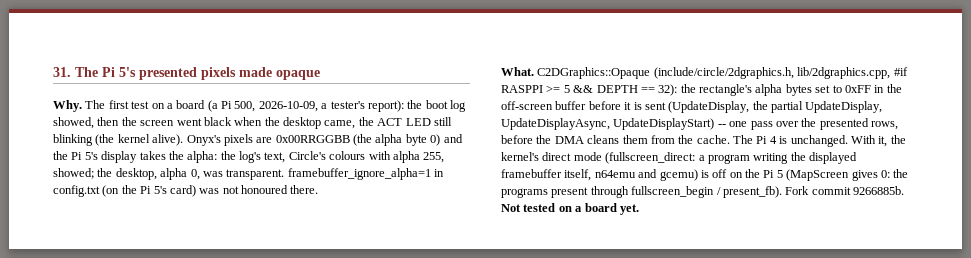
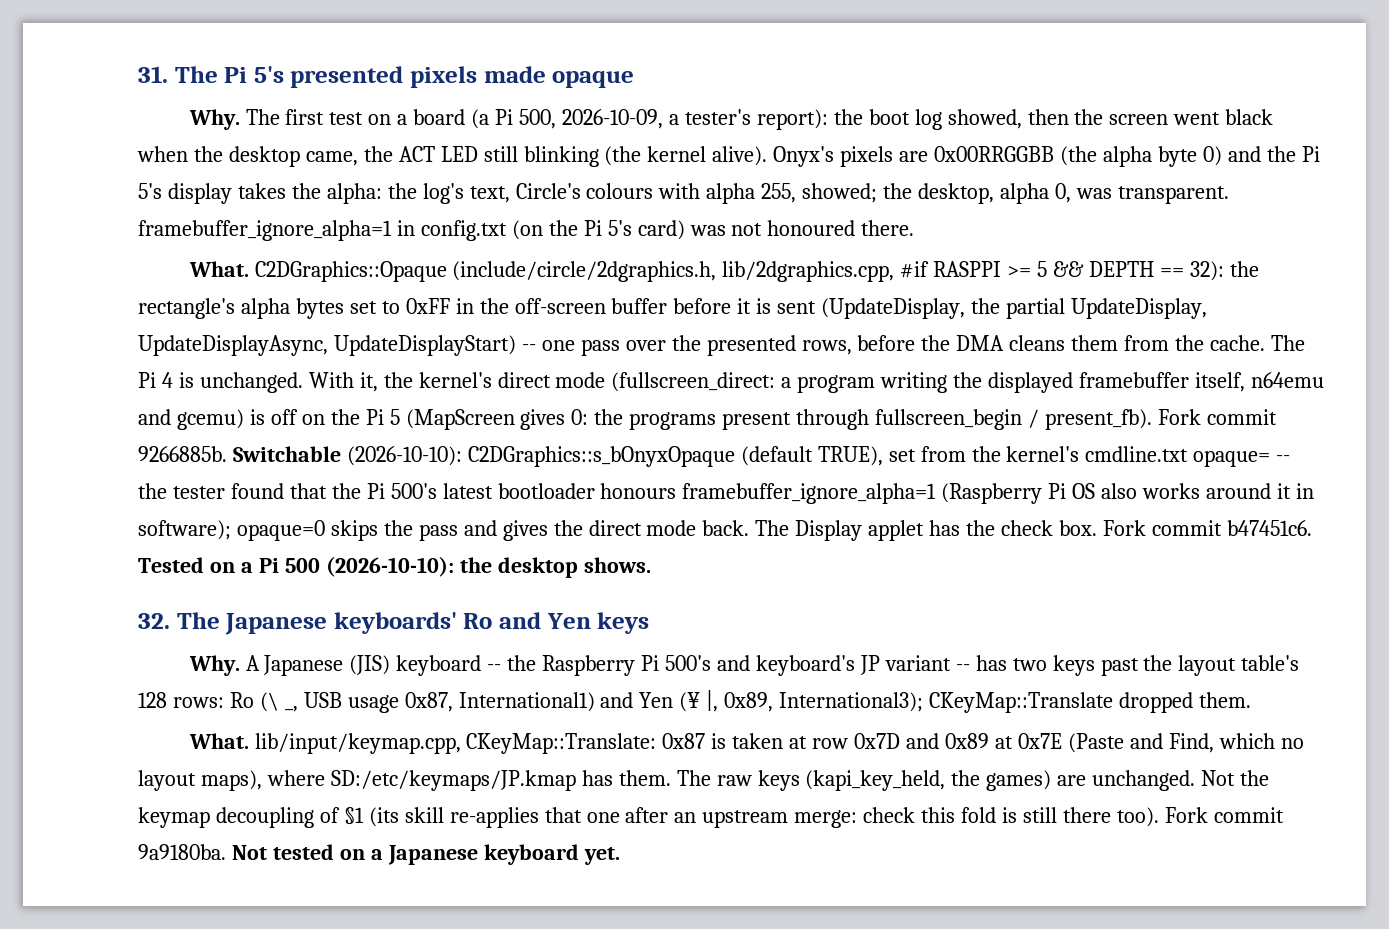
(904, 190) none -> [232,446,1291,467] [138,483,1314,504] [138,520,1312,541] [138,556,651,578] [138,612,650,635] [188,655,1300,676] [138,690,1251,713] [188,733,1304,754] [138,770,1270,791] [138,807,1284,828] [138,844,226,860] Switchable (2026-10-10): C2DGraphics::s_bOnyxOpaque (default TRUE), set from the kernel's cmdline.txt opaque= -- the tester found that the Pi 500's latest bootloader honours framebuffer_ignore_alpha=1 (Raspberry Pi OS also works around it in software); opaque=0 skips the pass and gives the direct mode back. The Display applet has the check box. Fork commit b47451c6. Tested on a Pi 500 (2026-10-10): the desktop shows. // 32. The Japanese keyboards' Ro and Yen keys // Why. A Japanese (JIS) keyboard -- the Raspberry Pi 500's and keyboard's JP variant -- has two keys past the layout table's 128 rows: Ro (\ _, USB usage 0x87, International1) and Yen (¥ |, 0x89, International3); CKeyMap::Translate dropped them. // What. lib/input/keymap.cpp, CKeyMap::Translate: 0x87 is taken at row 0x7D and 0x89 at 0x7E (Paste and Find, which no layout maps), where SD:/etc/keymaps/JP.kmap has them. The raw keys (kapi_key_held, the games) are unchanged. Not the keymap decoupling of §1 (its skill re-applies that one after an upstream merge: check this fold is still there too). Fork commit 9a9180ba.
[584,203,617,212] board -> [387,844,579,865] Japanese keyboard

